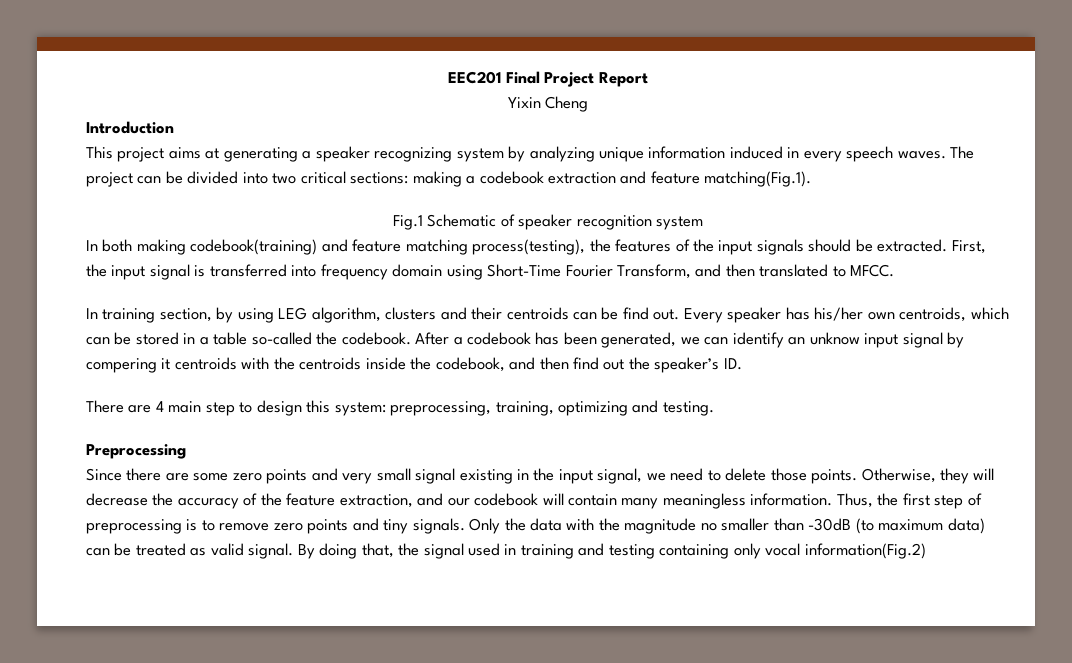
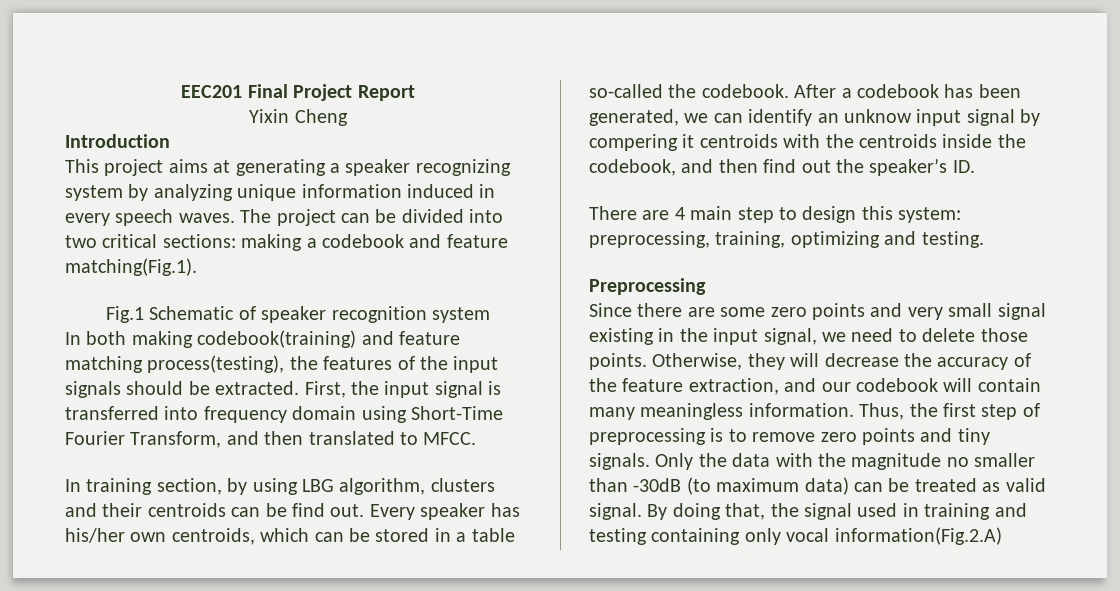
[548,172,617,184] extraction -> (404, 241) none
[278,307,308,320] LEG -> [302,479,334,492] LBG
[804,543,926,559] information(Fig.2) -> [834,527,1002,545] information(Fig.2.A)

